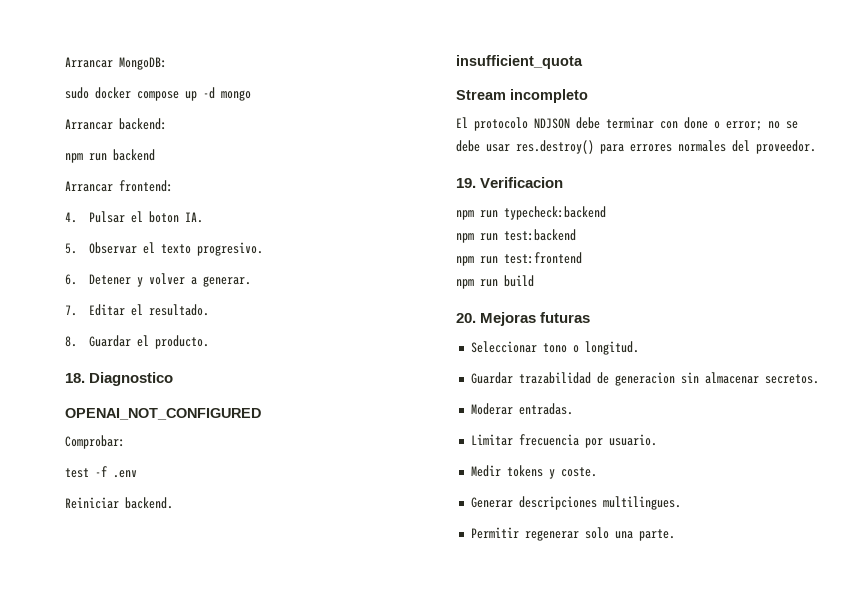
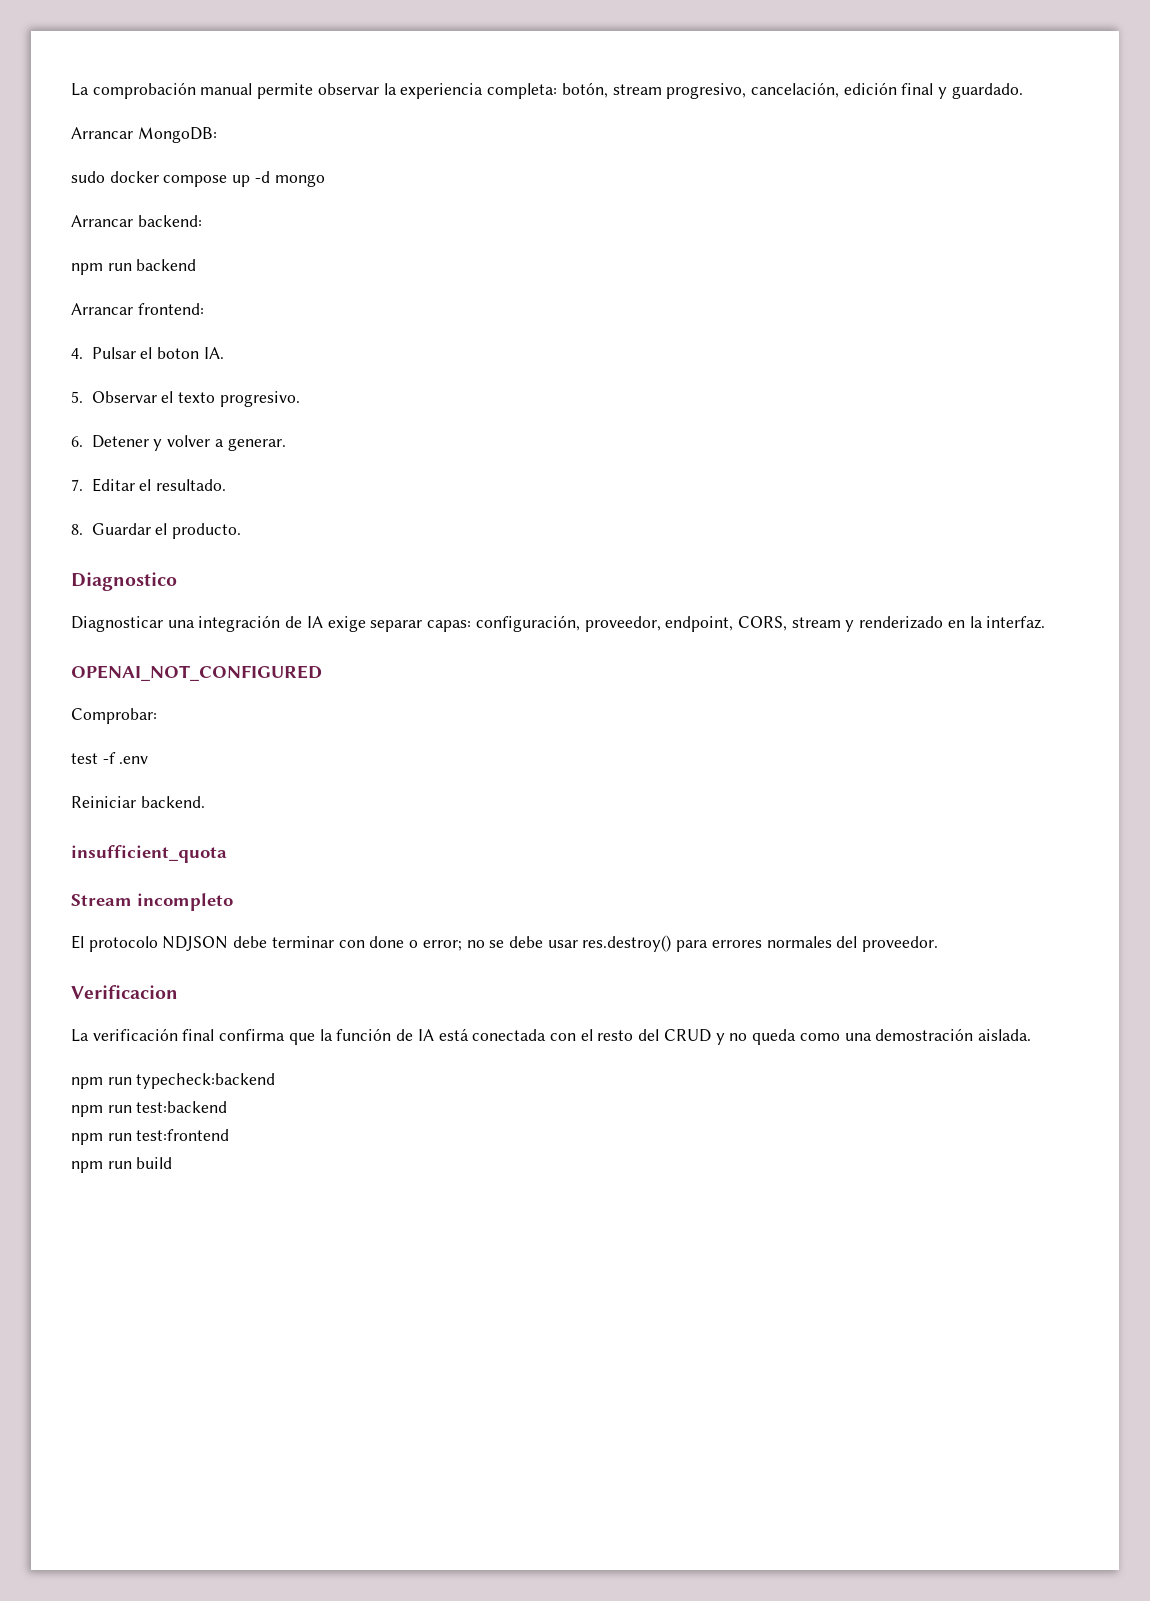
(65, 62) none -> [71,82,1023,99] La comprobación manual permite observar la experiencia completa: botón, stream progresivo, cancelación, edición final y guardado. //
[65,373,85,383] 18. -> (242, 531) none
(174, 379) none -> [71,615,1046,632] // Diagnosticar una integración de IA exige separar capas: configuración, proveedor, endpoint, CORS, stream y renderizado en la interfaz.
[456,178,476,188] 19. -> (939, 944) none
(564, 182) none -> [71,1028,1031,1045] // La verificación final confirma que la función de IA está conectada con el resto del CRUD y no queda como una demostración aislada.
[456,312,591,326] [470,341,639,355] [470,372,819,386] [470,403,573,415] [470,434,657,448] [470,465,597,479] [470,496,681,510] [470,527,675,541] // 20. Mejoras futuras // Seleccionar tono o longitud. // Guardar trazabilidad de generacion sin almacenar secretos. // Moderar entradas. // Limitar frecuencia por usuario. // Medir tokens y coste. // Generar descripciones multilingues. // Permitir regenerar solo una parte. -> (173, 1163) none

